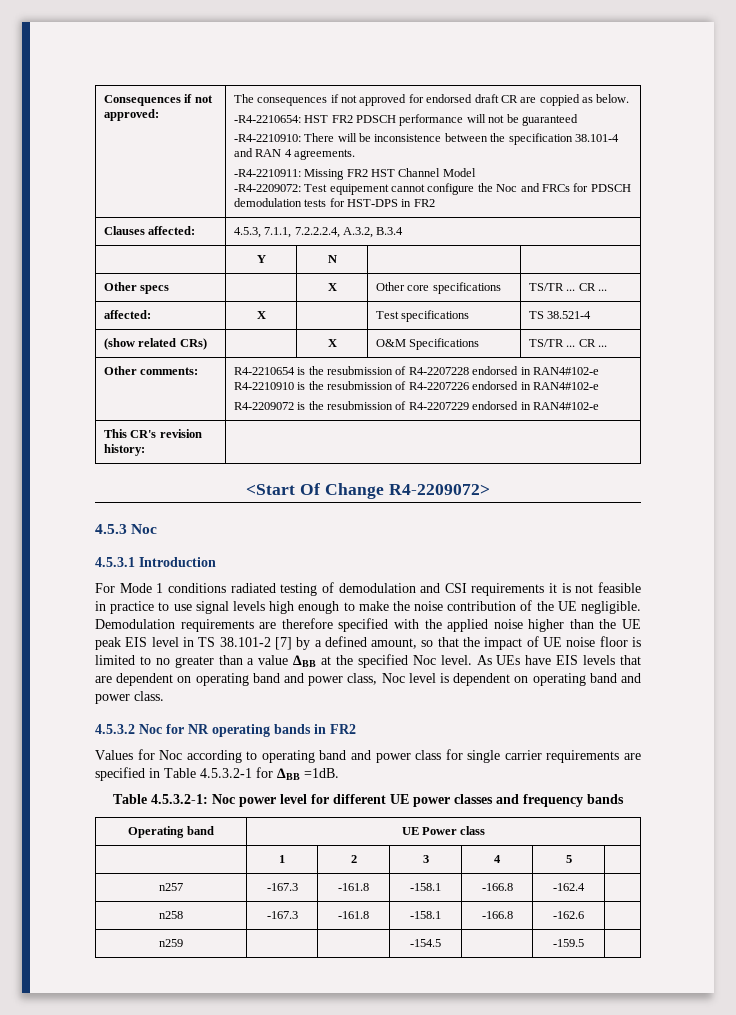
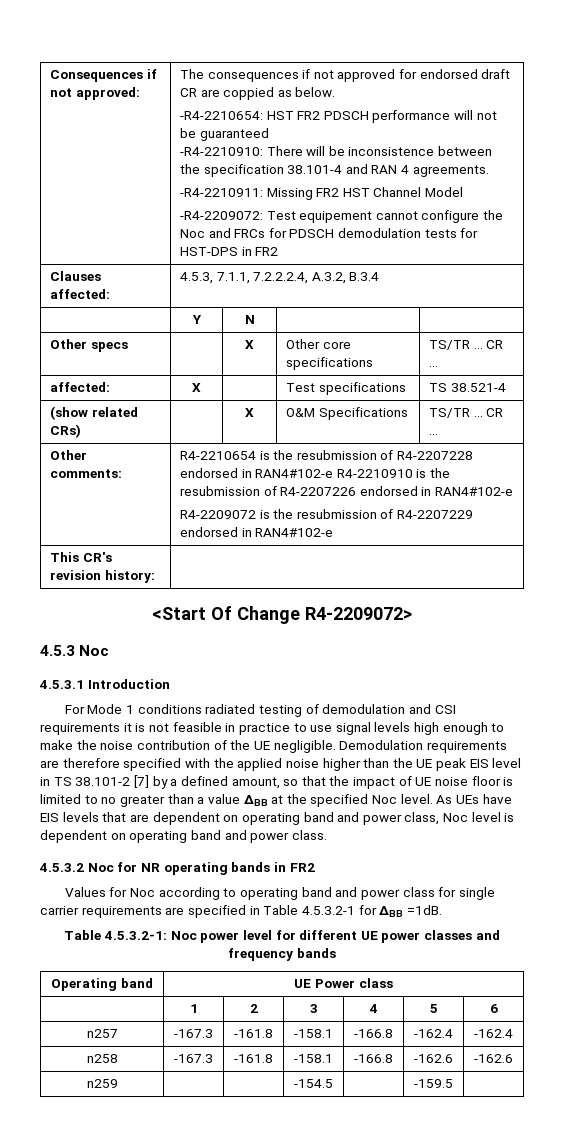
(572, 859) none -> [489,1004,498,1013] 6
(585, 887) none -> [474,1029,513,1038] -162.4
(584, 915) none -> [474,1054,513,1063] -162.6

